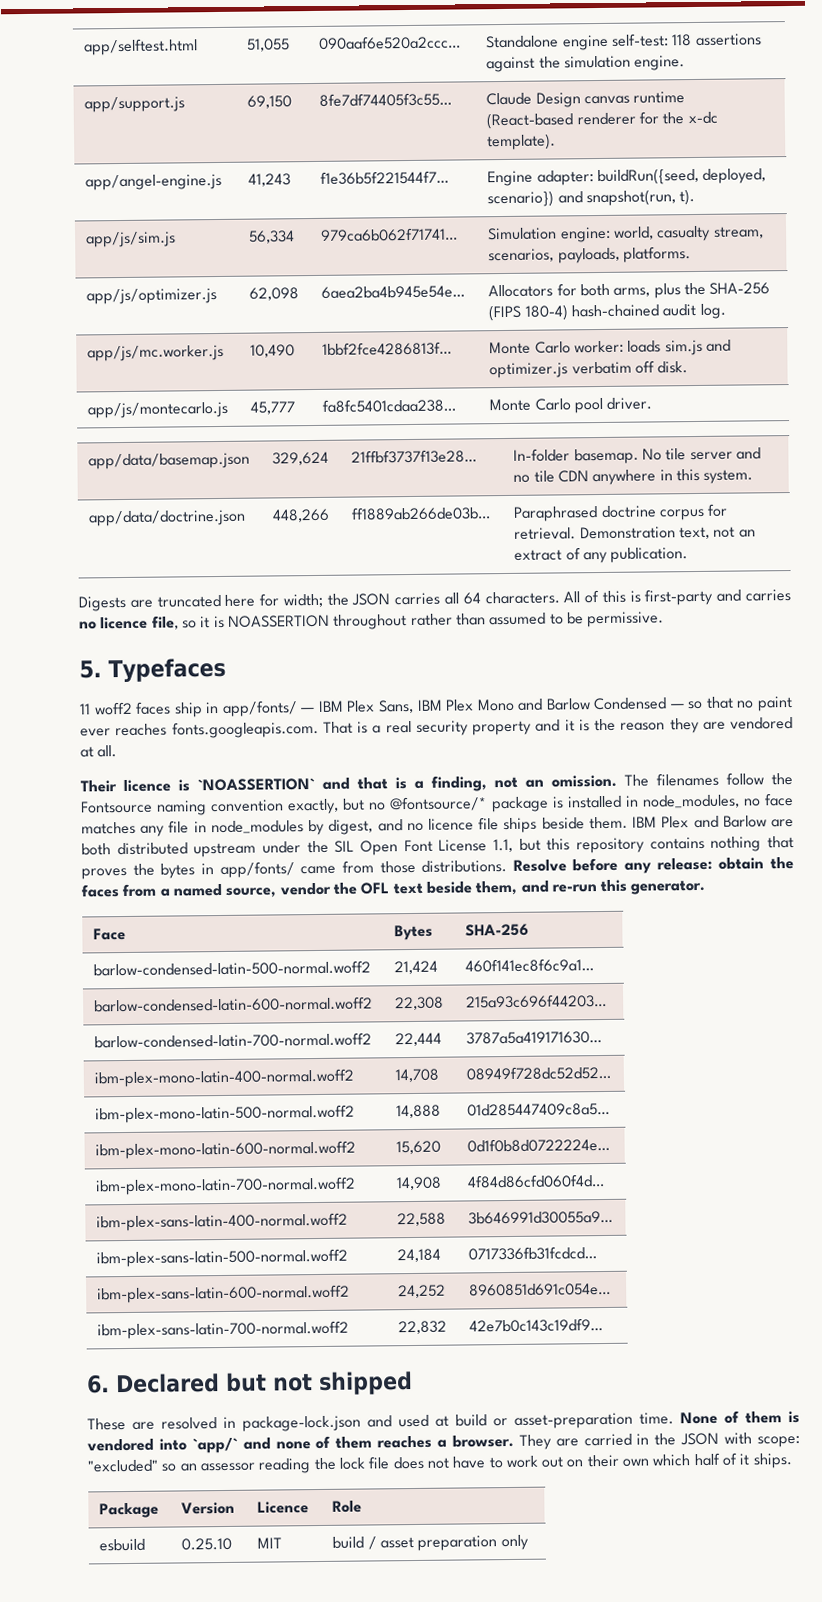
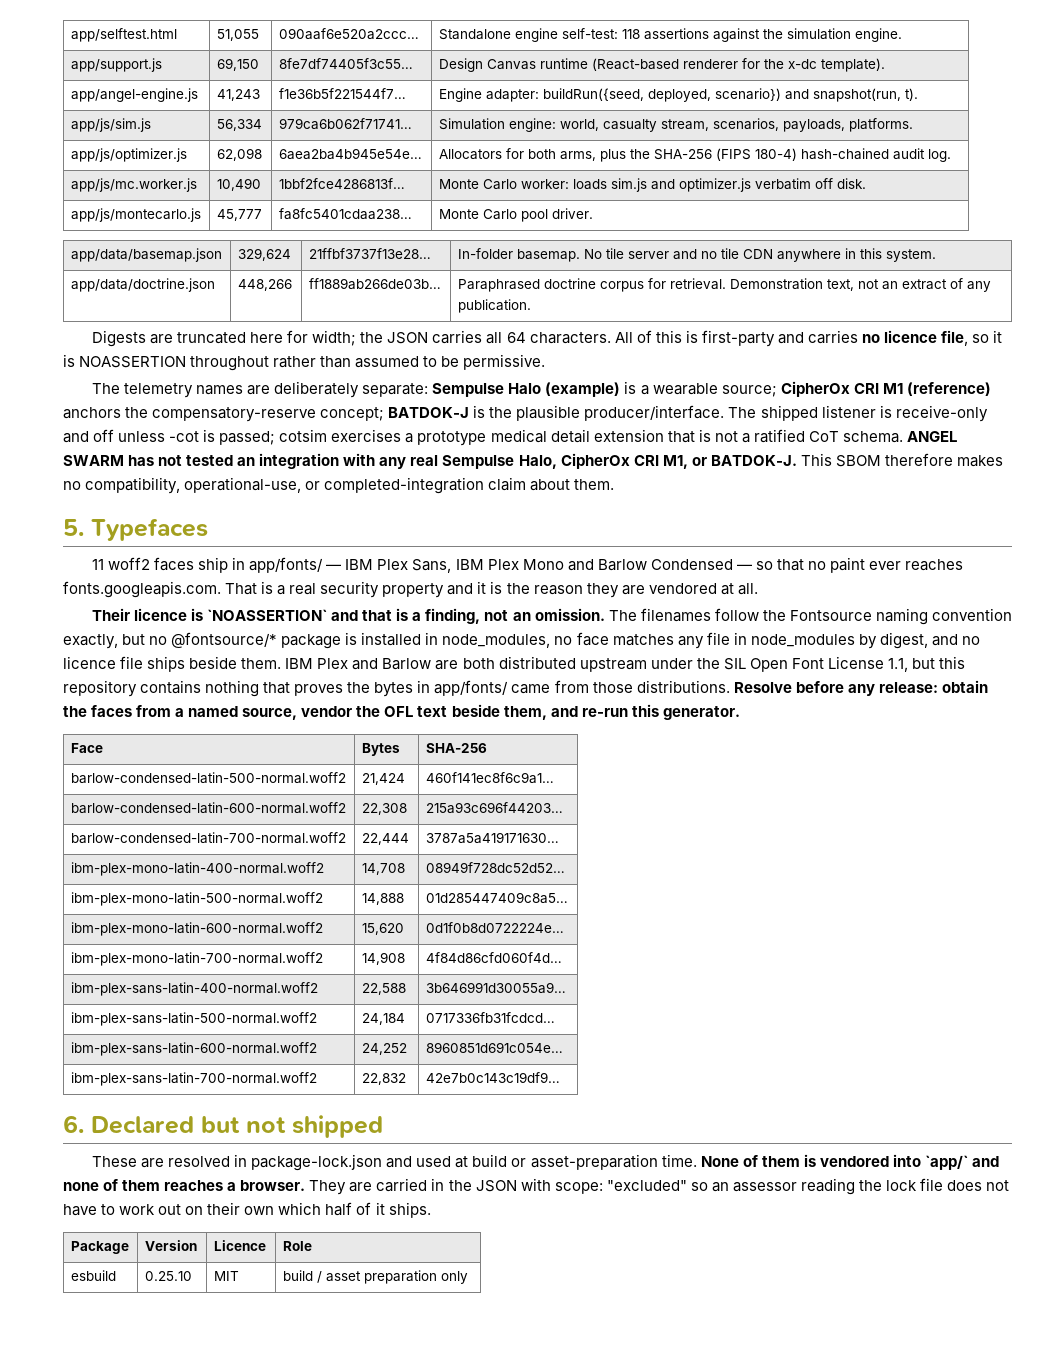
[486,92,630,108] Claude Design canvas -> [438,58,536,72] Design Canvas
(665, 619) none -> [92,381,991,398] [63,405,988,422] [63,429,957,446] [63,453,1003,469] [63,477,615,494] // The telemetry names are deliberately separate: Sempulse Halo (example) is a wearable source; CipherOx CRI M1 (reference) anchors the compensatory-reserve concept; BATDOK-J is the plausible producer/interface. The shipped listener is receive-only and off unless -cot is passed; cotsim exercises a prototype medical detail extension that is not a ratified CoT schema. ANGEL SWARM has not tested an integration with any real Sempulse Halo, CipherOx CRI M1, or BATDOK-J. This SBOM therefore makes no compatibility, operational-use, or completed-integration claim about them.

